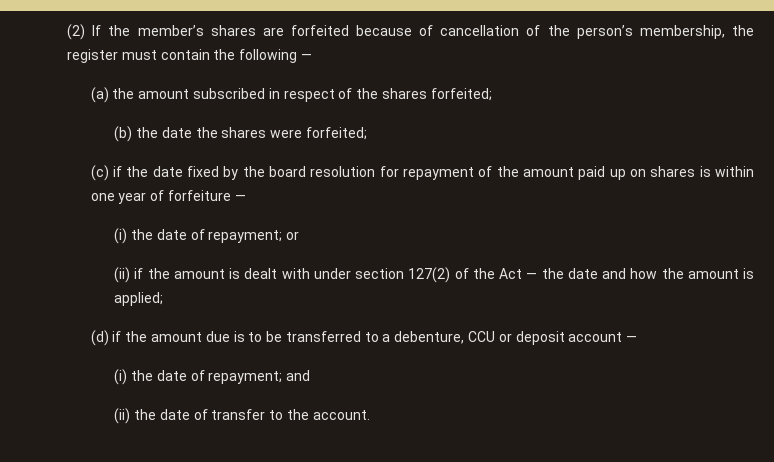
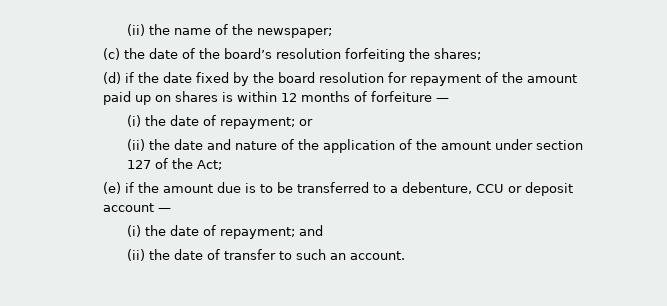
[67,24,754,40] [67,49,312,63] [90,87,492,103] [114,126,367,142] [90,165,109,181] (2) If the member’s shares are forfeited because of cancellation of the person’s membership, the register must contain the following — // (a) the amount subscribed in respect of the shares forfeited; // (b) the date the shares were forfeited; // (c) -> [126,24,332,38] [102,48,481,62] [102,72,121,84] (ii) the name of the newspaper; // (c) the date of the board’s resolution forfeiting the shares; // (d)
[90,192,147,204] one year -> [280,91,350,102] 12 months
[134,267,755,283] [114,292,164,306] [90,330,109,346] if the amount is dealt with under section 127(2) of the Act — the date and how the amount is applied; // (d) -> [148,139,583,153] [126,158,222,170] [102,182,121,194] the date and nature of the application of the amount under section 127 of the Act; // (e)
[286,409,309,420] the -> [295,249,346,260] such an

